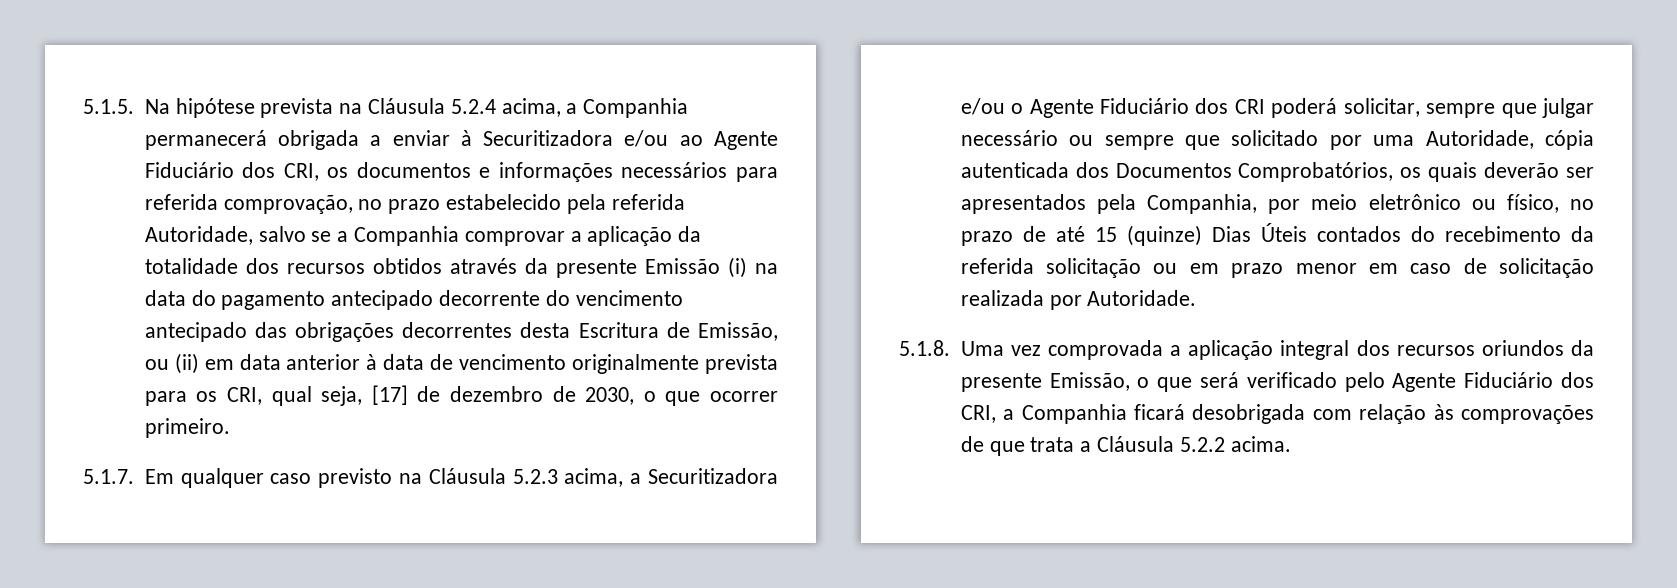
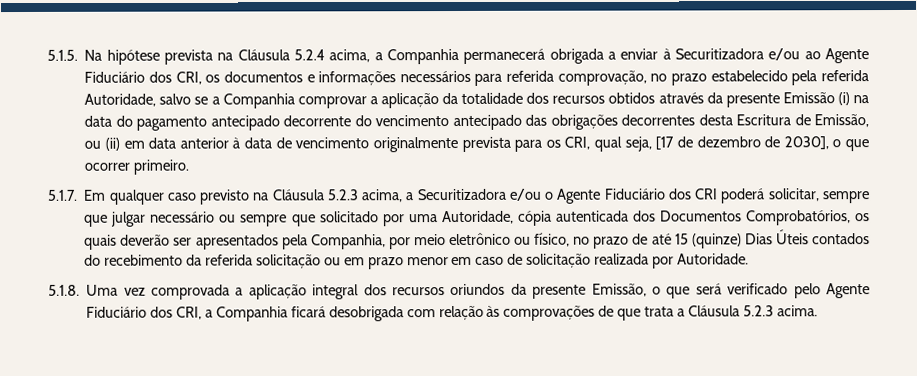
[371,385,408,405] [17] -> [655,136,675,150] [17
[585,387,635,405] 2030, -> [783,136,829,150] 2030],
[1179,437,1225,452] 5.2.2 -> [742,305,774,317] 5.2.3

